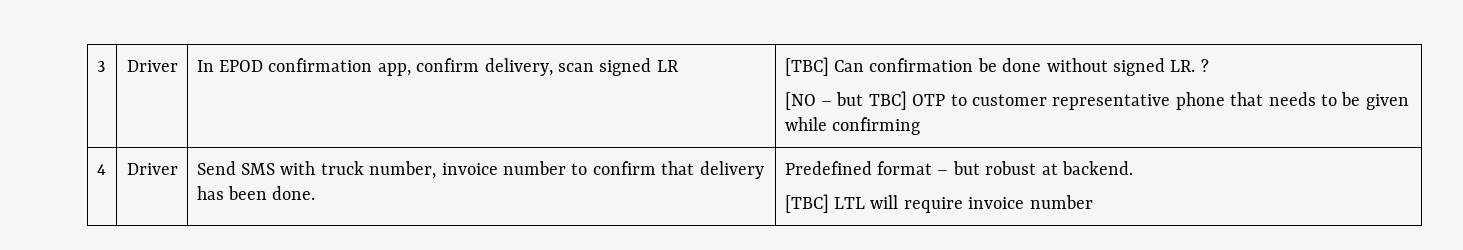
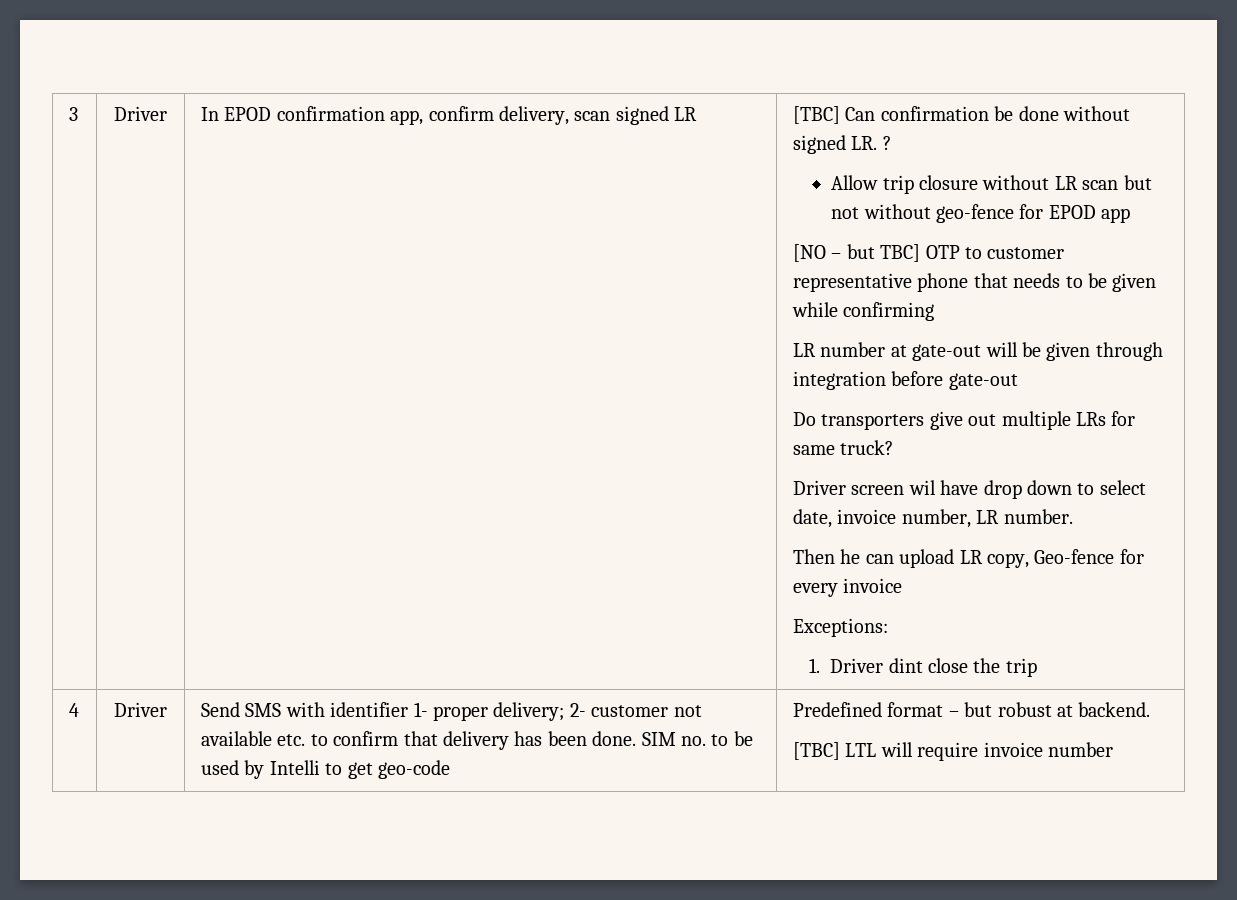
(1209, 65) none -> [831,175,1152,194] [831,204,1131,223] // Allow trip closure without LR scan but not without geo-fence for EPOD app
(921, 126) none -> [792,342,1163,361] [792,371,1018,390] [792,411,1136,430] [792,440,894,455] [792,480,1146,499] [792,509,1073,528] [792,549,1144,568] [792,578,903,597] [792,618,888,637] [809,658,1037,677] // LR number at gate-out will be given through integration before gate-out // Do transporters give out multiple LRs for same truck? // Driver screen wil have drop down to select date, invoice number, LR number. // Then he can upload LR copy, Geo-fence for every invoice // Exceptions: // 1. Driver dint close the trip
[320,161,567,179] truck number, invoice number -> [330,702,702,721] [200,731,306,746] identifier 1- proper delivery; 2- customer not available etc.
(316, 193) none -> [641,731,753,746] [200,760,450,779] SIM no. to be used by Intelli to get geo-code

